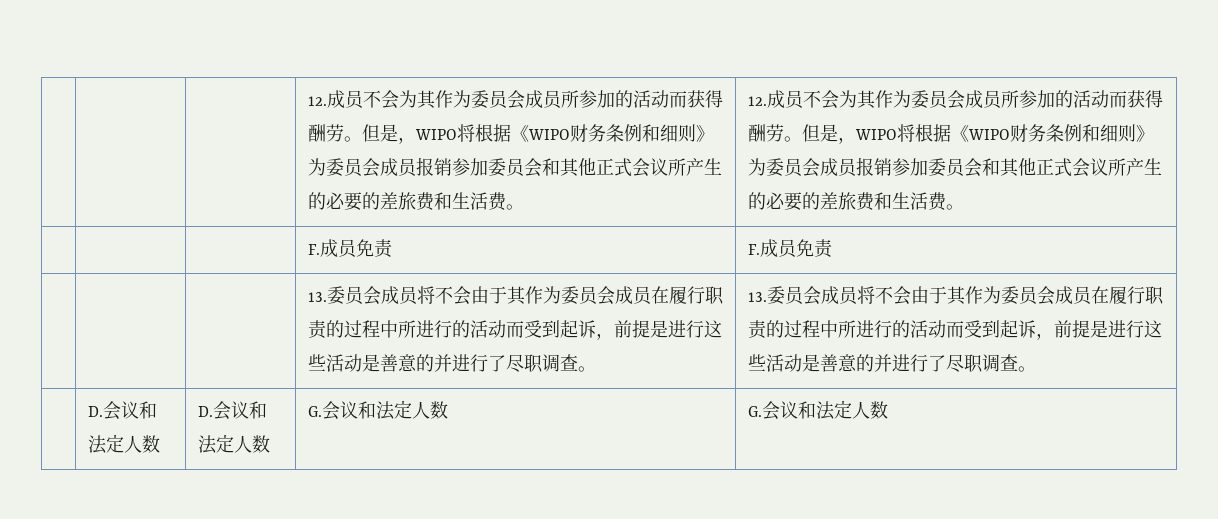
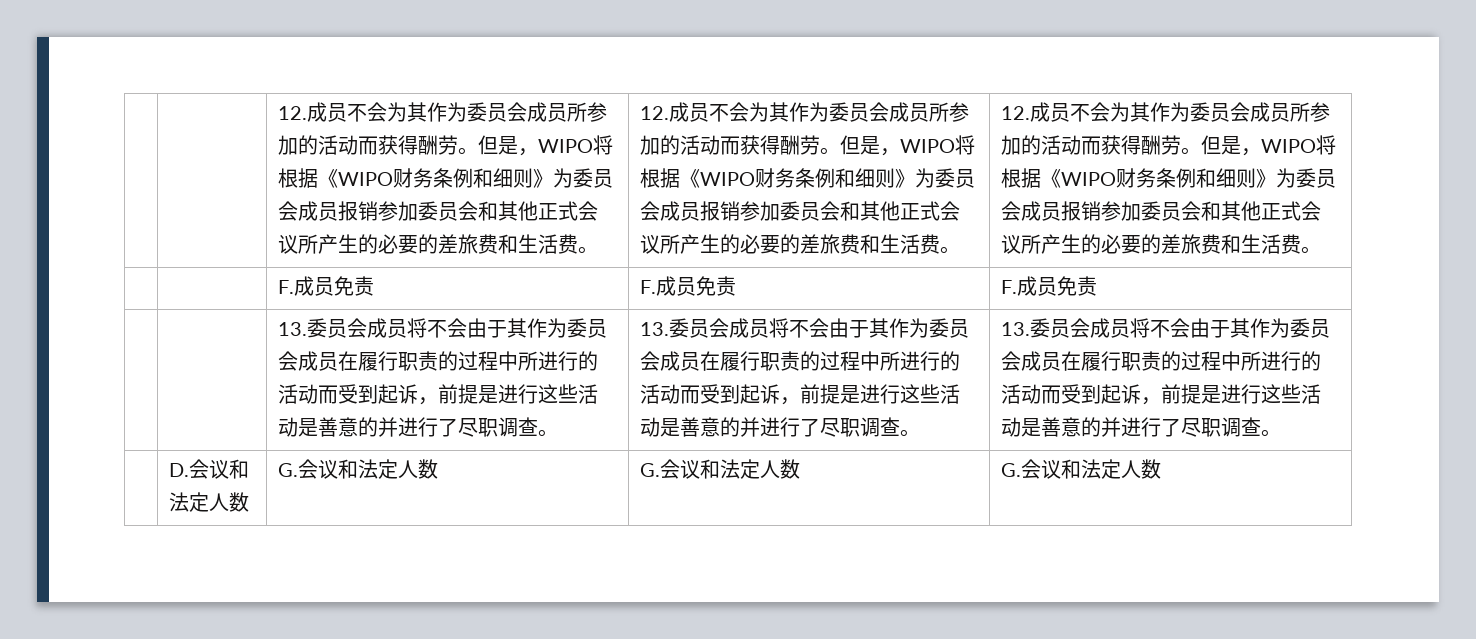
(307, 101) | | -> [277,102,607,122] [277,135,613,156] [277,168,613,188] [277,201,598,221] [277,234,598,254] | | 12.成员不会为其作为委员会成员所参加的活动而获得酬劳。但是，WIPO将根据《WIPO财务条例和细则》为委员会成员报销参加委员会和其他正式会议所产生的必要的差旅费和生活费。
(964, 207) none -> [277,276,374,296] F.成员免责
(833, 248) none -> [277,318,607,338] [277,351,598,371] [277,384,598,405] [277,417,558,437] 13.委员会成员将不会由于其作为委员会成员在履行职责的过程中所进行的活动而受到起诉，前提是进行这些活动是善意的并进行了尽职调查。
[197,406,213,417] D. -> [277,463,298,477] G.

